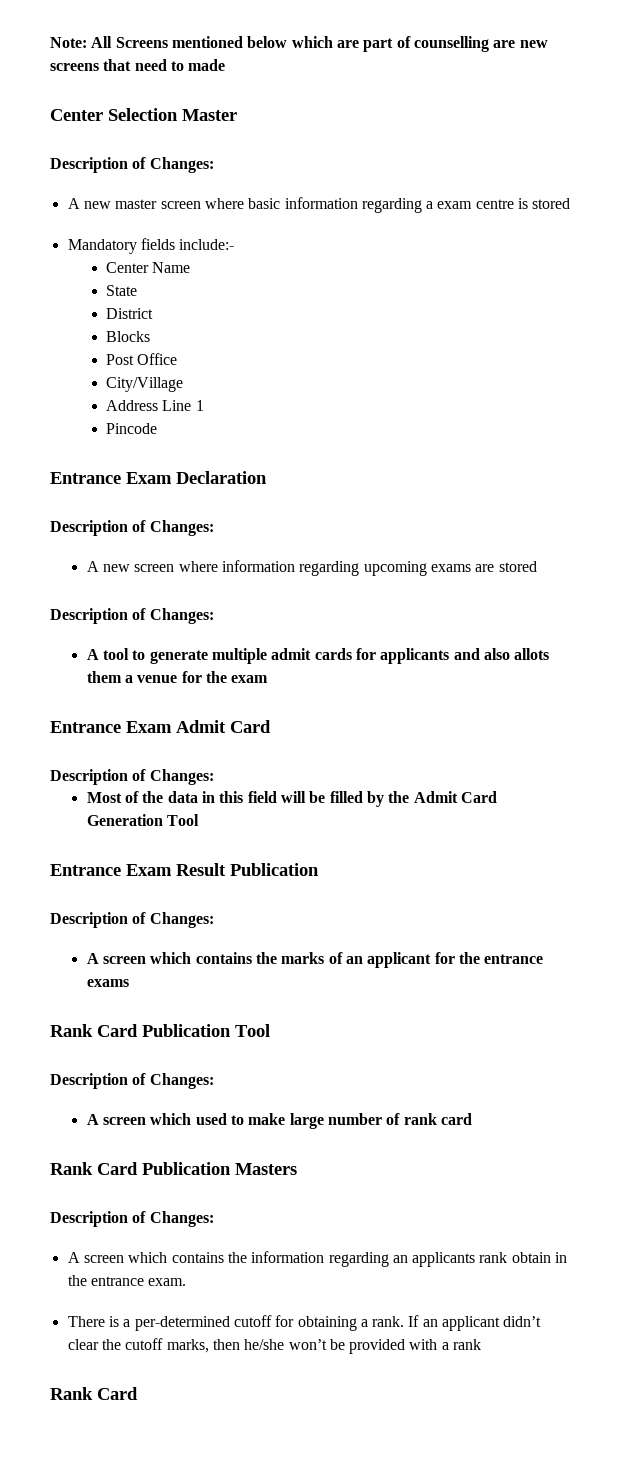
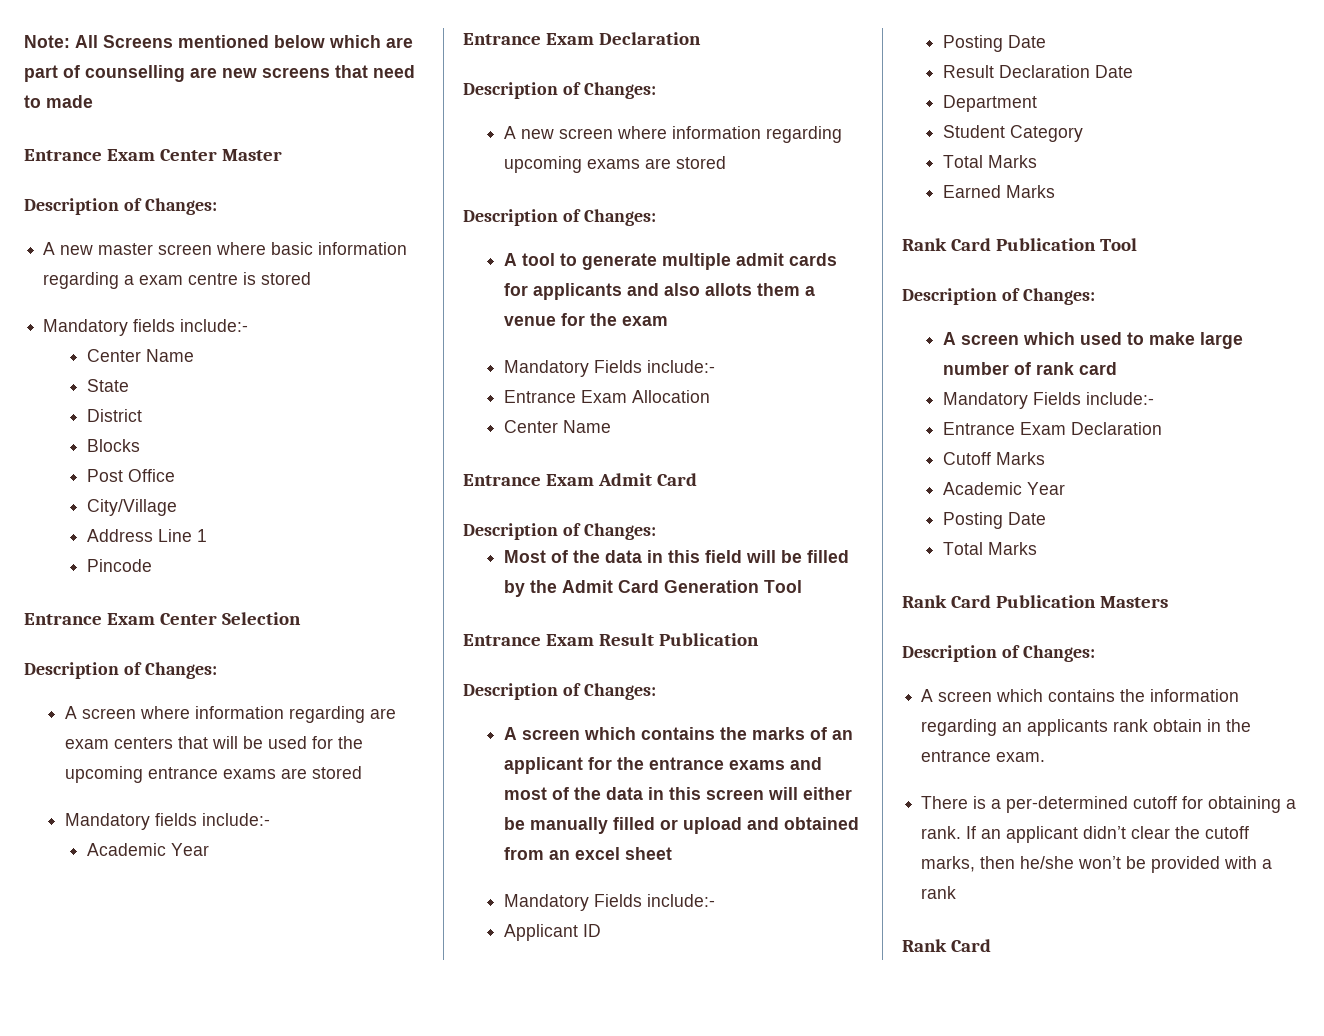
[50,108,178,121] Center Selection -> [24,149,217,161] Entrance Exam Center
(157, 428) none -> [24,612,301,625] [24,662,217,679] [64,706,396,723] [64,736,363,749] [64,766,362,783] [64,813,270,830] [86,843,209,856] // Entrance Exam Center Selection // Description of Changes: // A screen where information regarding are exam centers that will be used for the upcoming entrance exams are stored // Mandatory fields include:- // Academic Year
(269, 679) none -> [503,360,715,377] [503,390,710,403] [503,420,611,433] // Mandatory Fields include:- // Entrance Exam Allocation // Center Name
(129, 983) none -> [789,757,822,770] [503,787,852,800] [503,817,859,834] [503,847,672,860] [503,894,715,911] [503,924,601,941] [942,35,1046,52] [942,65,1133,78] [942,95,1037,112] [942,125,1083,142] [942,155,1037,168] [942,185,1055,198] and most of the data in this screen will either be manually filled or upload and obtained from an excel sheet // Mandatory Fields include:- // Applicant ID // Posting Date // Result Declaration Date // Department // Student Category // Total Marks // Earned Marks
(472, 1119) none -> [942,392,1154,409] [942,422,1162,435] [942,452,1045,465] [942,482,1065,495] [942,512,1046,529] [942,542,1037,555] // Mandatory Fields include:- // Entrance Exam Declaration // Cutoff Marks // Academic Year // Posting Date // Total Marks

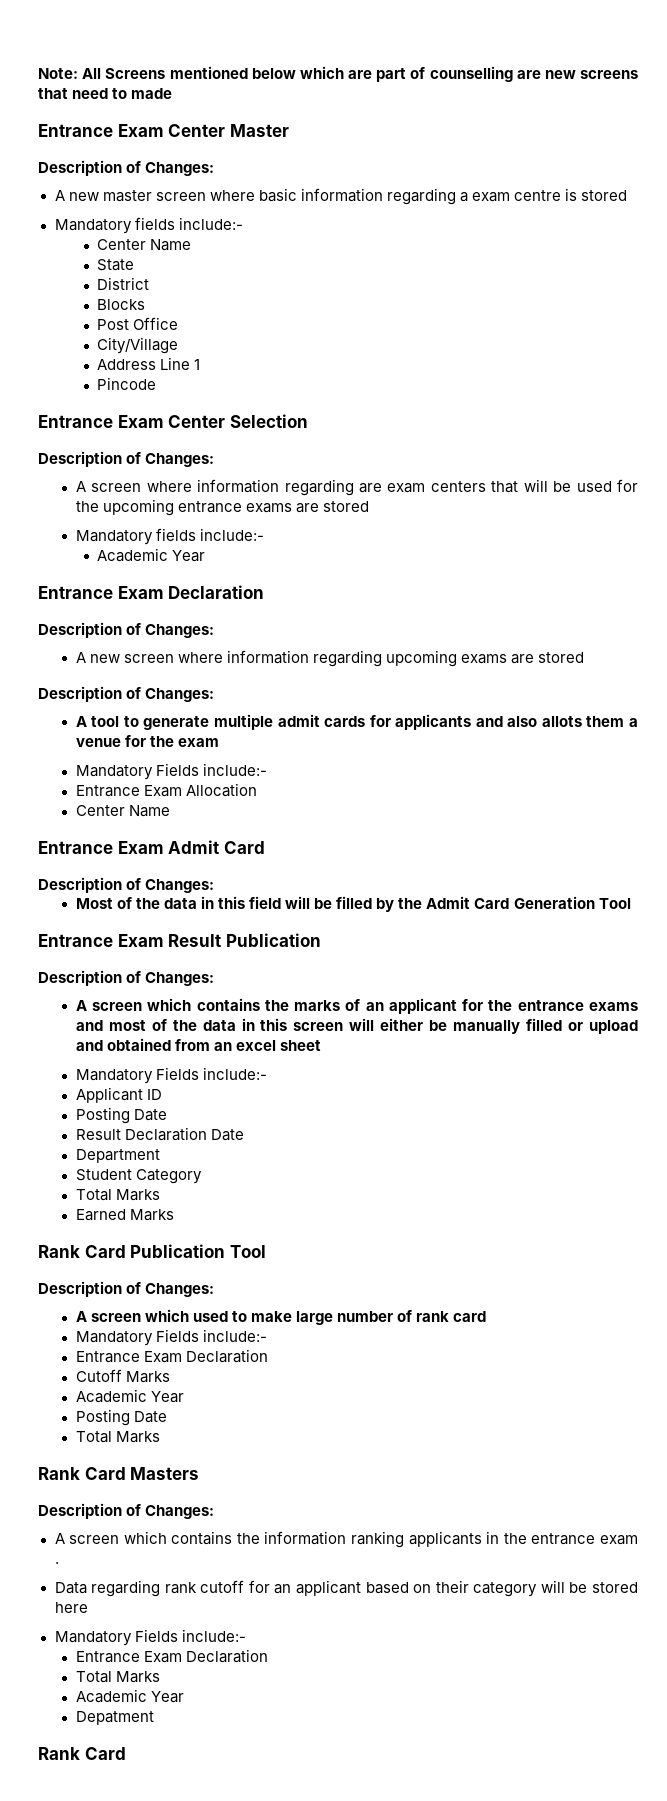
[995,595,1096,608] Publication -> (126, 1473) none
[921,719,1252,736] [921,750,1046,762] [921,796,1297,813] [921,826,1250,843] [921,856,1273,873] [921,886,957,899] regarding an applicants rank obtain in the entrance exam. // There is a per-determined cutoff for obtaining a rank. If an applicant didn’t clear the cutoff marks, then he/she won’t be provided with a rank -> [351,1531,639,1548] [54,1562,59,1564] [54,1580,639,1597] [54,1602,88,1613] [54,1629,246,1646] [75,1649,268,1663] [75,1671,160,1683] [75,1689,184,1703] [75,1711,154,1725] ranking applicants in the entrance exam . // Data regarding rank cutoff for an applicant based on their category will be stored here // Mandatory Fields include:- // Entrance Exam Declaration // Total Marks // Academic Year // Depatment

